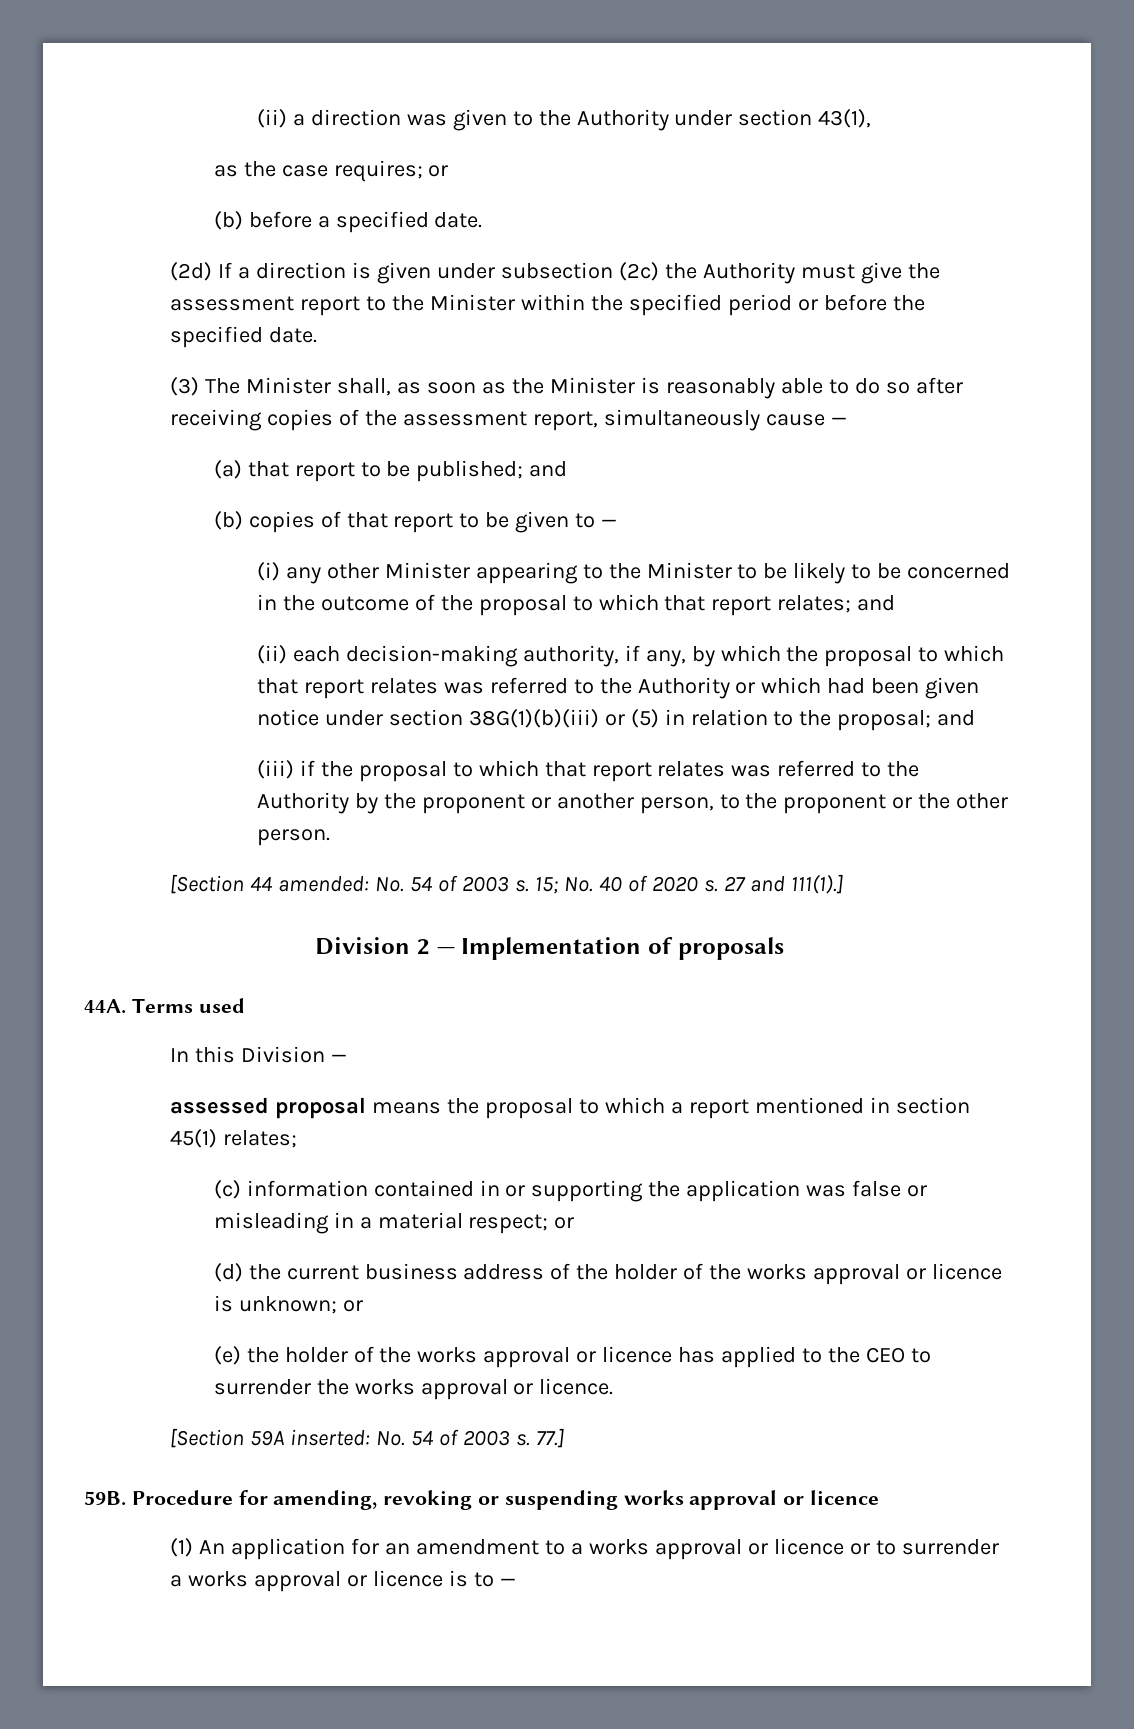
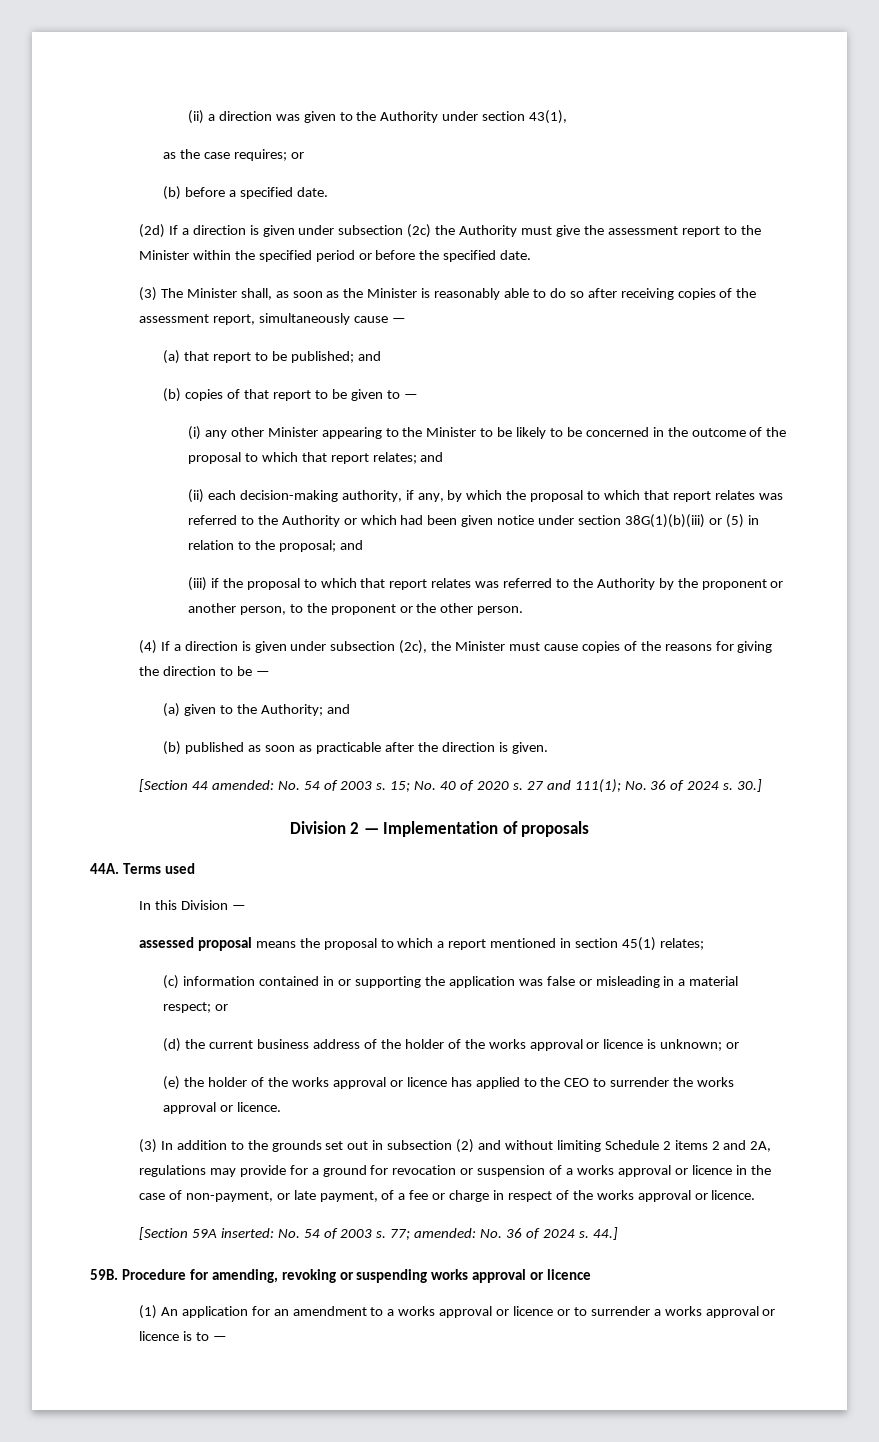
(330, 837) none -> [138,640,773,654] [138,666,270,676] [163,703,351,717] [163,741,548,755] // (4) If a direction is given under subsection (2c), the Minister must cause copies of the reasons for giving the direction to be — // (a) given to the Authority; and // (b) published as soon as practicable after the direction is given.
[790,874,843,894] 111(1).] -> [574,779,763,793] 111(1); No. 36 of 2024 s. 30.]
(614, 1386) none -> [138,1139,772,1153] [138,1165,771,1177] [138,1190,756,1202] // (3) In addition to the grounds set out in subsection (2) and without limiting Schedule 2 items 2 and 2A, regulations may provide for a ground for revocation or suspension of a works approval or licence in the case of non-payment, or late payment, of a fee or charge in respect of the works approval or licence.
[535,1428,564,1448] 77.] -> [390,1227,618,1240] 77; amended: No. 36 of 2024 s. 44.]

